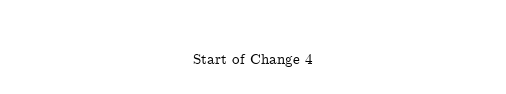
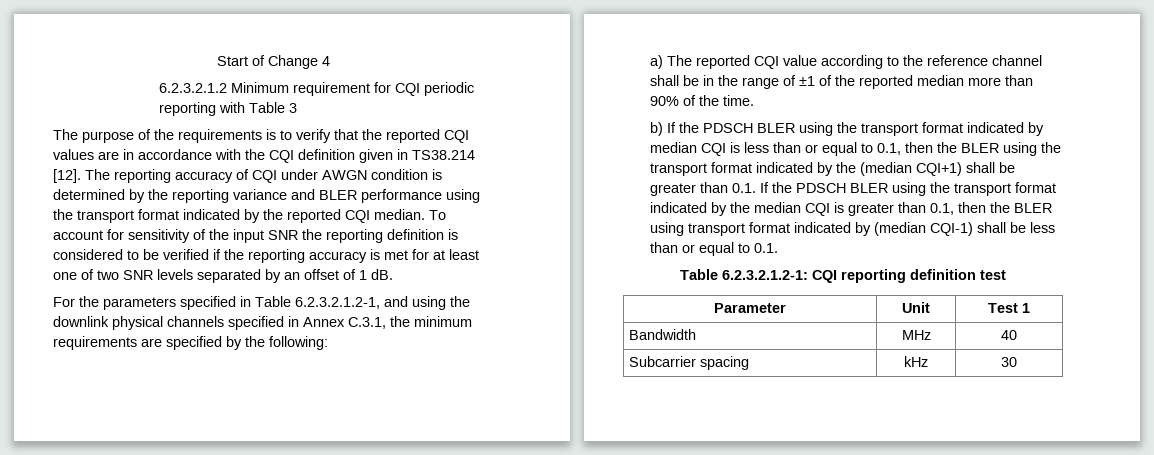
(313, 59) none -> [158,82,474,96] [158,102,297,116] [53,129,469,143] [53,149,475,163] [53,169,442,183] [53,189,480,203] [53,209,446,223] [53,229,458,243] [53,249,479,263] [53,269,393,283] [53,296,470,310] [53,316,472,330] [53,336,328,350] [649,55,1042,69] [649,75,1033,89] [649,95,754,106] [649,122,1044,136] [649,142,1061,156] [649,162,1015,176] [649,182,1056,196] [649,202,1052,216] [649,222,1055,236] [649,242,778,256] [680,269,1006,283] [714,303,786,313] [902,302,930,313] [988,303,1030,313] [628,329,696,340] [901,330,931,340] [1001,330,1017,340] [628,356,749,370] [904,356,928,367] [1001,357,1017,367] // 6.2.3.2.1.2 Minimum requirement for CQI periodic reporting with Table 3 // The purpose of the requirements is to verify that the reported CQI values are in accordance with the CQI definition given in TS38.214 [12]. The reporting accuracy of CQI under AWGN condition is determined by the reporting variance and BLER performance using the transport format indicated by the reported CQI median. To account for sensitivity of the input SNR the reporting definition is considered to be verified if the reporting accuracy is met for at least one of two SNR levels separated by an offset of 1 dB. // For the parameters specified in Table 6.2.3.2.1.2-1, and using the downlink physical channels specified in Annex C.3.1, the minimum requirements are specified by the following: // a) The reported CQI value according to the reference channel shall be in the range of ±1 of the reported median more than 90% of the time. // b) If the PDSCH BLER using the transport format indicated by median CQI is less than or equal to 0.1, then the BLER using the transport format indicated by the (median CQI+1) shall be greater than 0.1. If the PDSCH BLER using the transport format indicated by the median CQI is greater than 0.1, then the BLER using transport format indicated by (median CQI-1) shall be less than or equal to 0.1. // Table 6.2.3.2.1.2-1: CQI reporting definition test // Parameter | Unit | Test 1 // Bandwidth | MHz | 40 // Subcarrier spacing | kHz | 30

